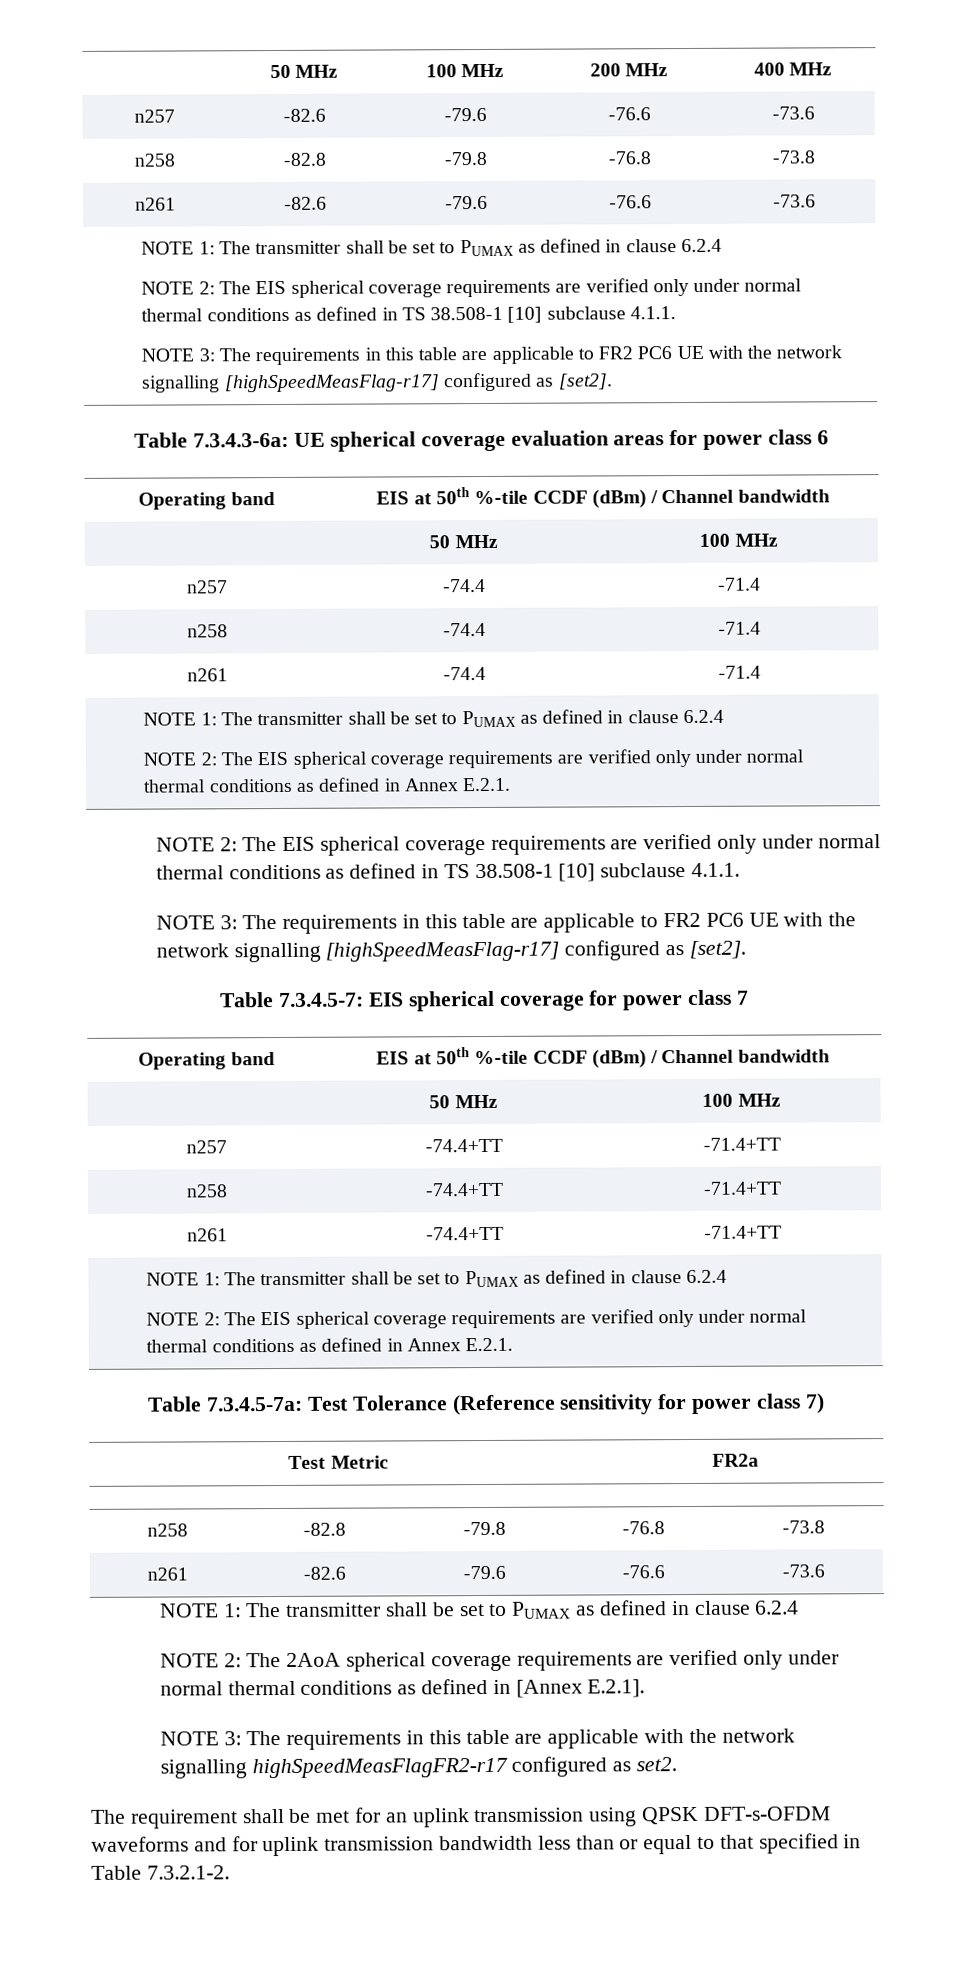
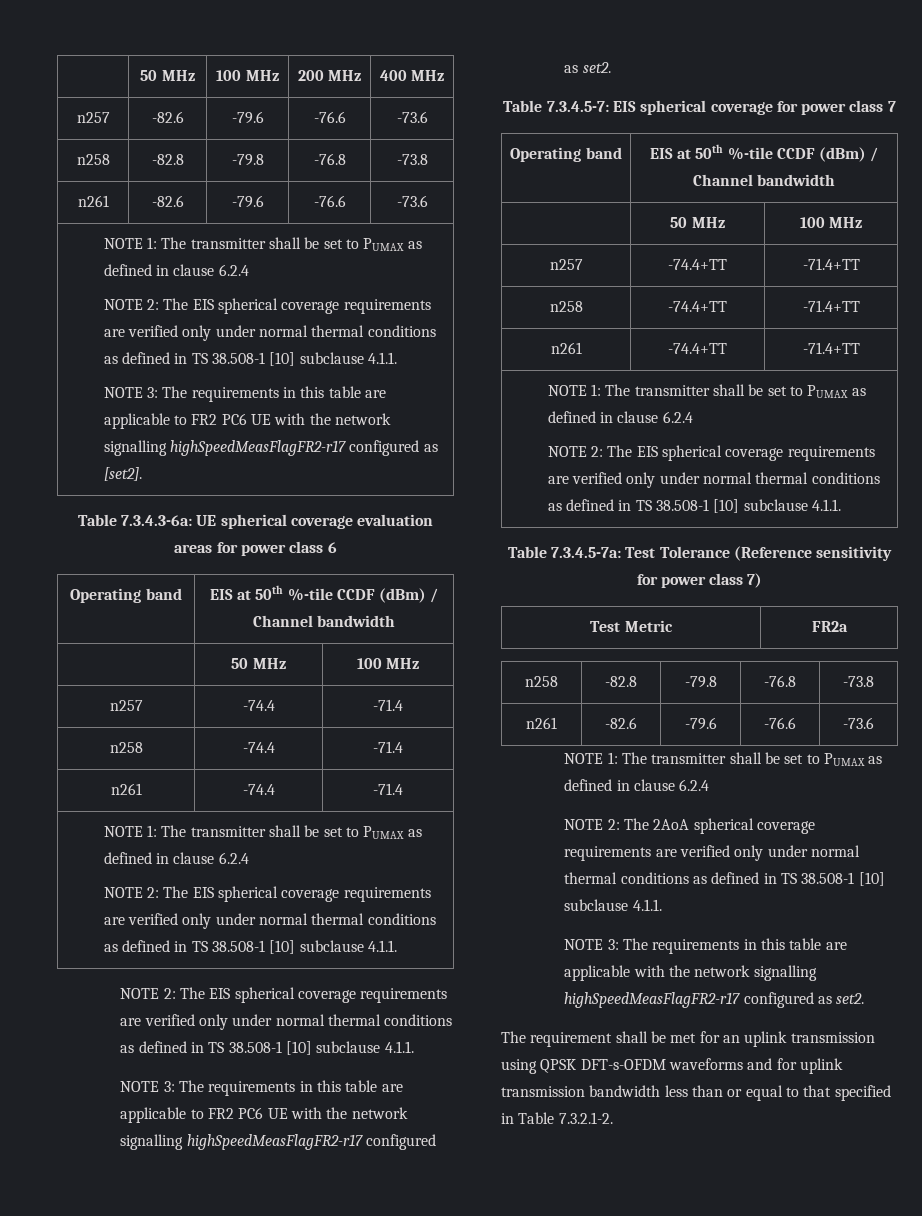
[224,374,440,393] [highSpeedMeasFlag-r17] -> [169,440,346,456] highSpeedMeasFlagFR2-r17
[403,777,512,792] Annex E.2.1. -> [191,940,397,954] TS 38.508-1 [10] subclause 4.1.1.
[325,940,746,962] [highSpeedMeasFlag-r17] configured as [set2]. -> [186,1134,437,1150] [564,62,611,73] highSpeedMeasFlagFR2-r17 configured as set2.
[406,1337,514,1352] Annex E.2.1. -> [635,499,841,513] TS 38.508-1 [10] subclause 4.1.1.
[515,1679,646,1698] [Annex E.2.1]. -> [781,872,885,886] [564,899,662,911] TS 38.508-1 [10] subclause 4.1.1.

